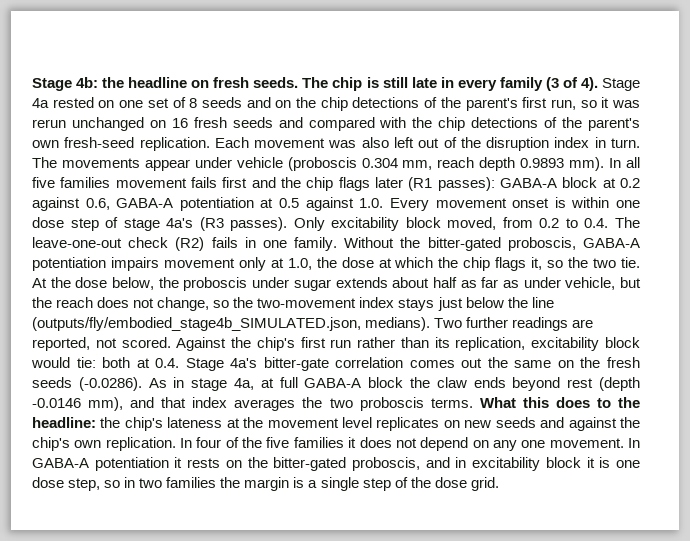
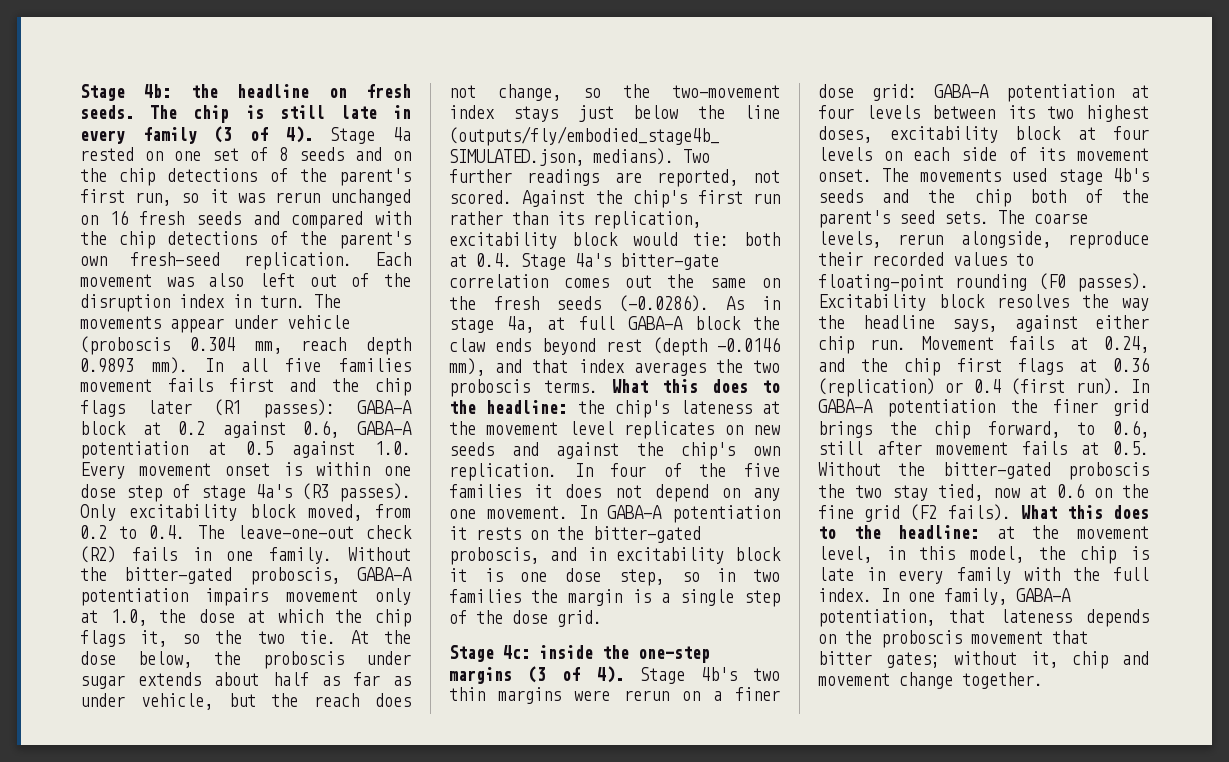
(499, 484) none -> [449,645,710,663] [449,666,780,684] [449,687,780,704] [818,84,1149,102] [818,105,1149,122] [818,126,1149,143] [818,147,1149,161] [818,168,1149,185] [818,189,1149,207] [818,210,1088,228] [818,231,1149,249] [818,252,1034,266] [818,273,1149,292] [818,294,1149,311] [818,315,1149,332] [818,336,1149,354] [818,357,1149,376] [818,378,1149,397] [818,399,1149,417] [818,420,1149,439] [818,441,1149,455] [818,462,1149,480] [818,483,1149,501] [818,504,1149,522] [818,525,1149,539] [818,546,1149,564] [818,567,1149,584] [818,588,1071,605] [818,609,1149,627] [818,630,1088,648] [818,651,1149,669] [818,672,1043,689] // Stage 4c: inside the one-step margins (3 of 4). Stage 4b's two thin margins were rerun on a finer dose grid: GABA-A potentiation at four levels between its two highest doses, excitability block at four levels on each side of its movement onset. The movements used stage 4b's seeds and the chip both of the parent's seed sets. The coarse levels, rerun alongside, reproduce their recorded values to floating-point rounding (F0 passes). Excitability block resolves the way the headline says, against either chip run. Movement fails at 0.24, and the chip first flags at 0.36 (replication) or 0.4 (first run). In GABA-A potentiation the finer grid brings the chip forward, to 0.6, still after movement fails at 0.5. Without the bitter-gated proboscis the two stay tied, now at 0.6 on the fine grid (F2 fails). What this does to the headline: at the movement level, in this model, the chip is late in every family with the full index. In one family, GABA-A potentiation, that lateness depends on the proboscis movement that bitter gates; without it, chip and movement change together.

